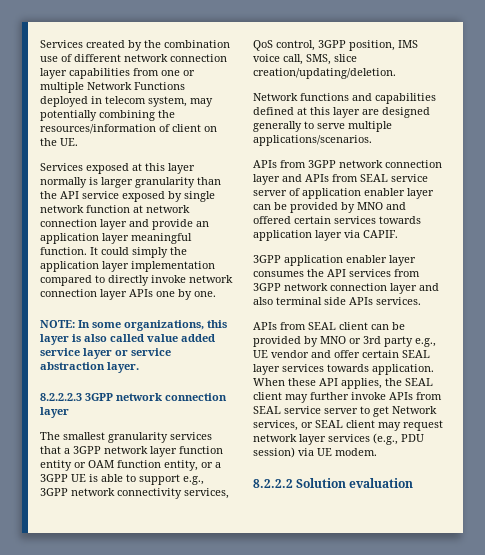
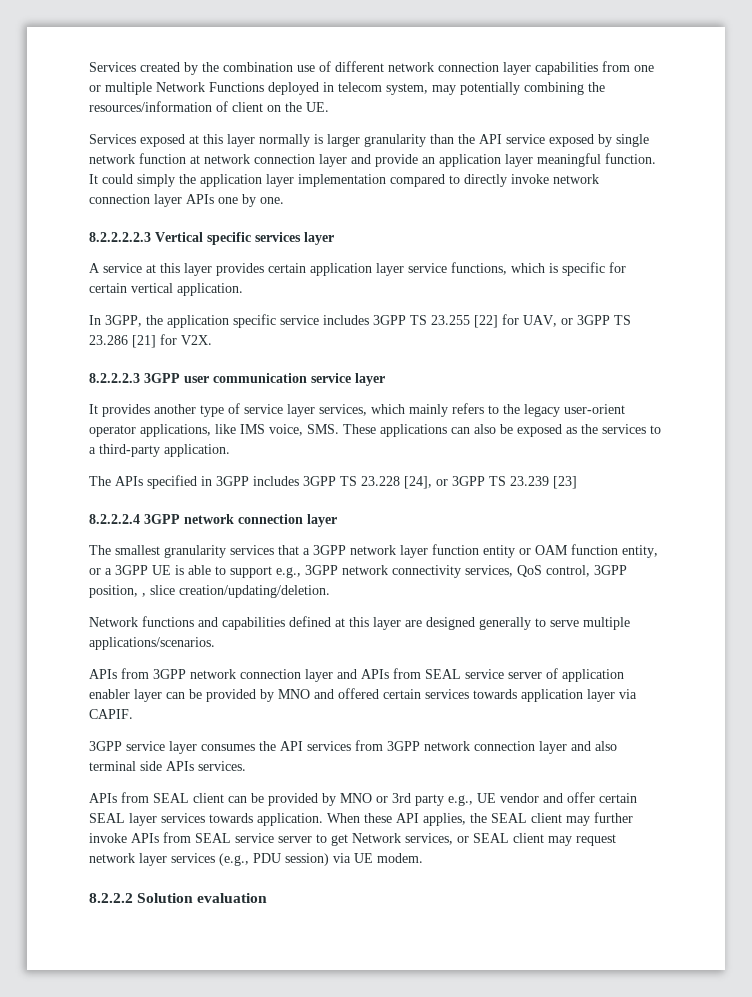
[40,320,227,331] [40,334,215,345] [40,348,171,359] [40,362,139,373] [40,393,82,401] NOTE: In some organizations, this layer is also called value added service layer or service abstraction layer. // 8.2.2.2.3 -> [89,232,334,245] [89,262,626,276] [89,283,243,296] [89,314,631,328] [89,334,212,348] [89,373,385,386] [89,403,625,417] [89,424,661,437] [89,444,230,457] [89,475,577,489] [89,514,140,524] 8.2.2.2.2.3 Vertical specific services layer // A service at this layer provides certain application layer service functions, which is specific for certain vertical application. // In 3GPP, the application specific service includes 3GPP TS 23.255 [22] for UAV, or 3GPP TS 23.286 [21] for V2X. // 8.2.2.2.3 3GPP user communication service layer // It provides another type of service layer services, which mainly refers to the legacy user-orient operator applications, like IMS voice, SMS. These applications can also be exposed as the services to a third-party application. // The APIs specified in 3GPP includes 3GPP TS 23.228 [24], or 3GPP TS 23.239 [23] // 8.2.2.2.4
[398,40,418,48] [253,54,331,65] IMS voice call, SMS, -> [142,593,146,597] ,
[284,255,387,266] application enabler -> [126,741,165,751] service

